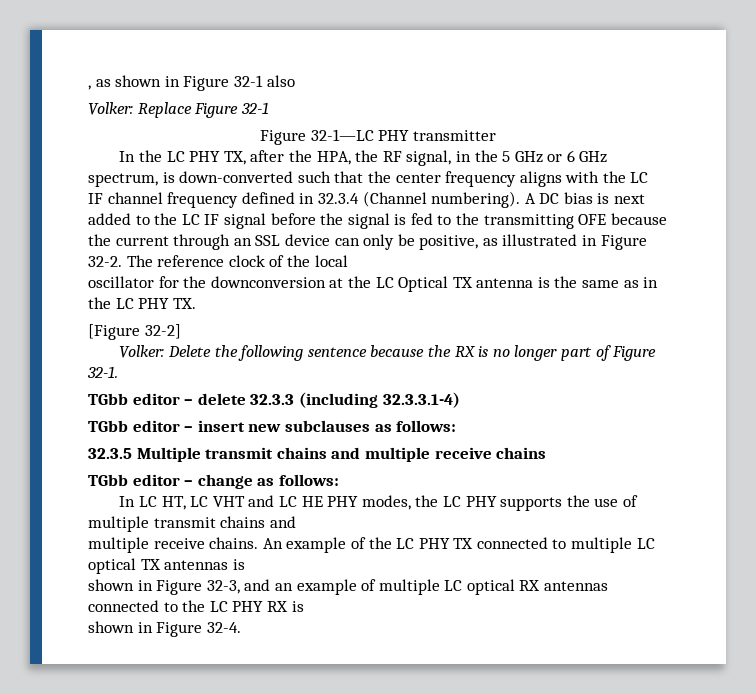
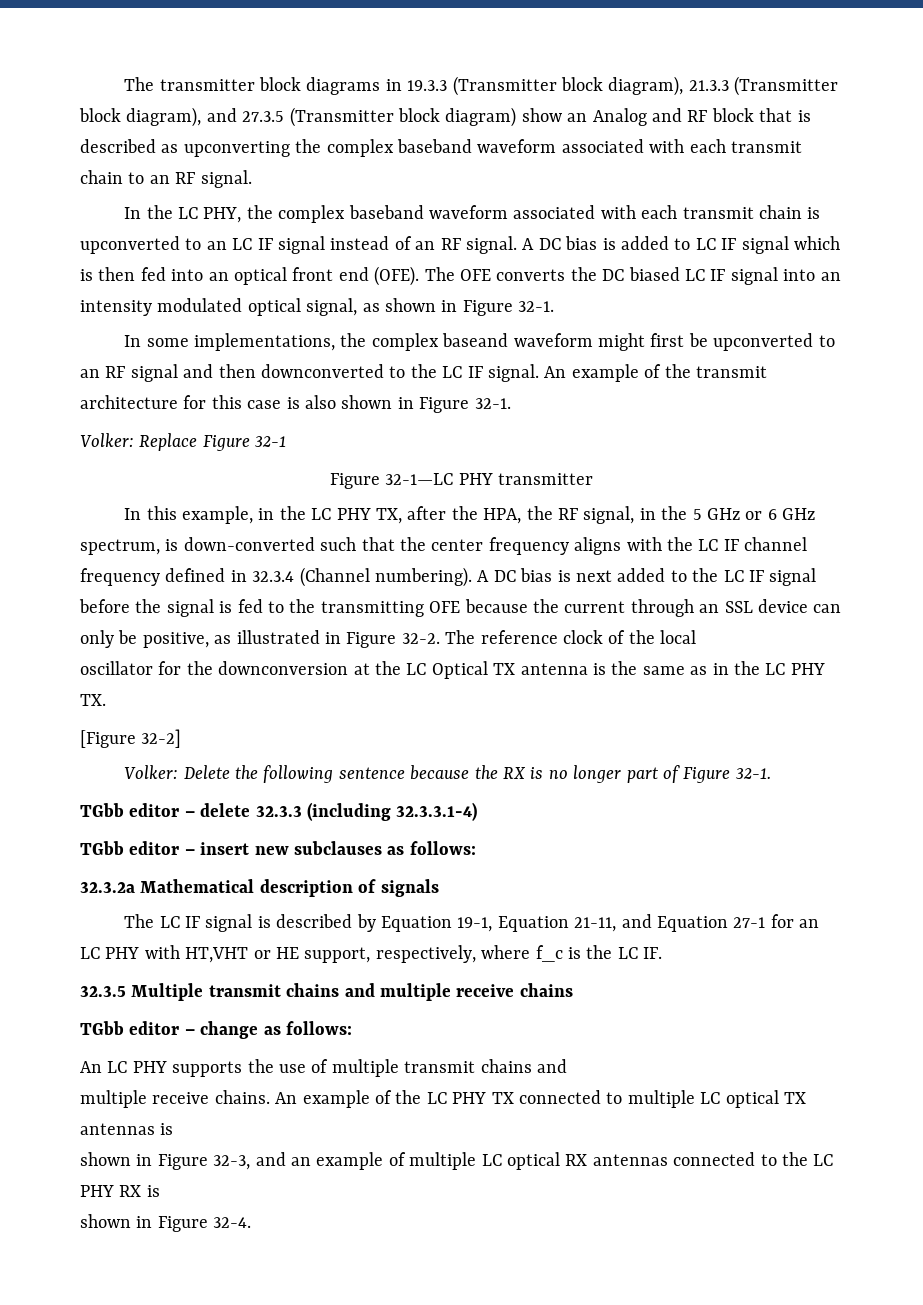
[88,75,295,91] , as shown in Figure 32-1 also -> [124,76,839,96] [79,107,811,127] [80,139,802,157] [80,170,252,188] [124,205,821,223] [80,236,840,254] [80,266,841,286] [80,298,555,316] [124,333,835,351] [80,364,767,382] [80,395,511,413] The transmitter block diagrams in 19.3.3 (Transmitter block diagram), 21.3.3 (Transmitter block diagram), and 27.3.5 (Transmitter block diagram) show an Analog and RF block that is described as upconverting the complex baseband waveform associated with each transmit chain to an RF signal. // In the LC PHY, the complex baseband waveform associated with each transmit chain is upconverted to an LC IF signal instead of an RF signal. A DC bias is added to LC IF signal which is then fed into an optical front end (OFE). The OFE converts the DC biased LC IF signal into an intensity modulated optical signal, as shown in Figure 32-1. // In some implementations, the complex baseand waveform might first be upconverted to an RF signal and then downconverted to the LC IF signal. An example of the transmit architecture for this case is also shown in Figure 32-1.
(136, 156) none -> [146,506,275,524] this example, in
(457, 426) none -> [80,879,439,897] [124,914,820,932] [80,945,663,963] // 32.3.2a Mathematical description of signals // The LC IF signal is described by Equation 19-1, Equation 21-11, and Equation 27-1 for an LC PHY with HT,VHT or HE support, respectively, where f_c is the LC IF.
[119,495,439,510] In LC HT, LC VHT and LC HE PHY modes, the -> [80,1061,102,1073] An

